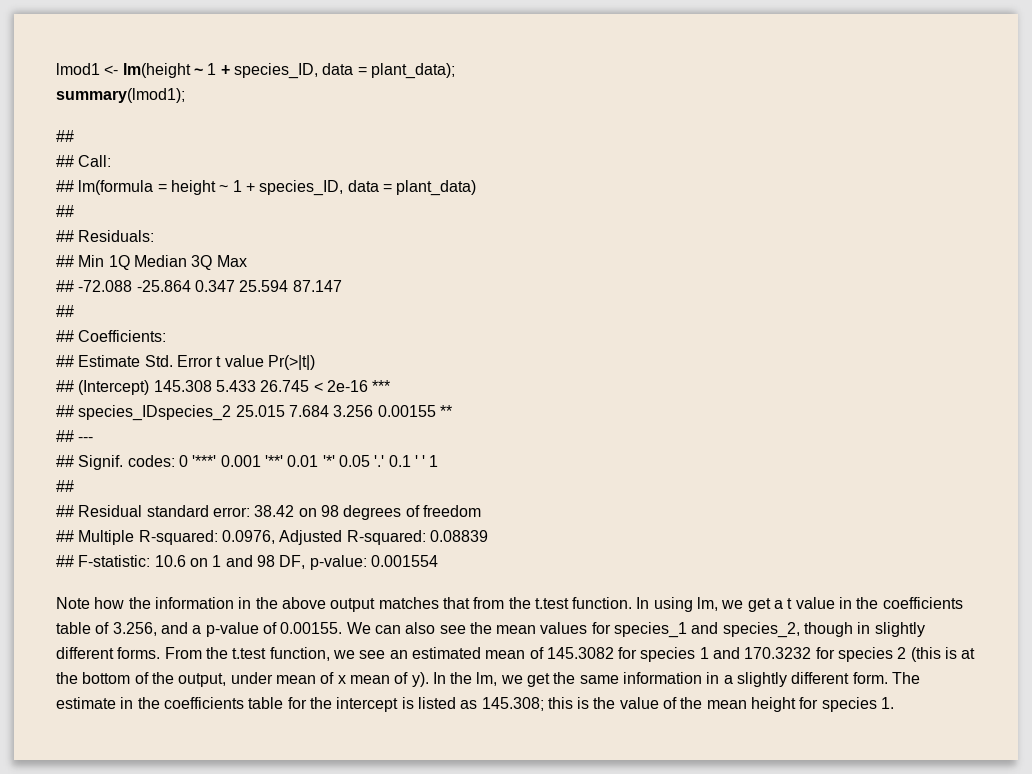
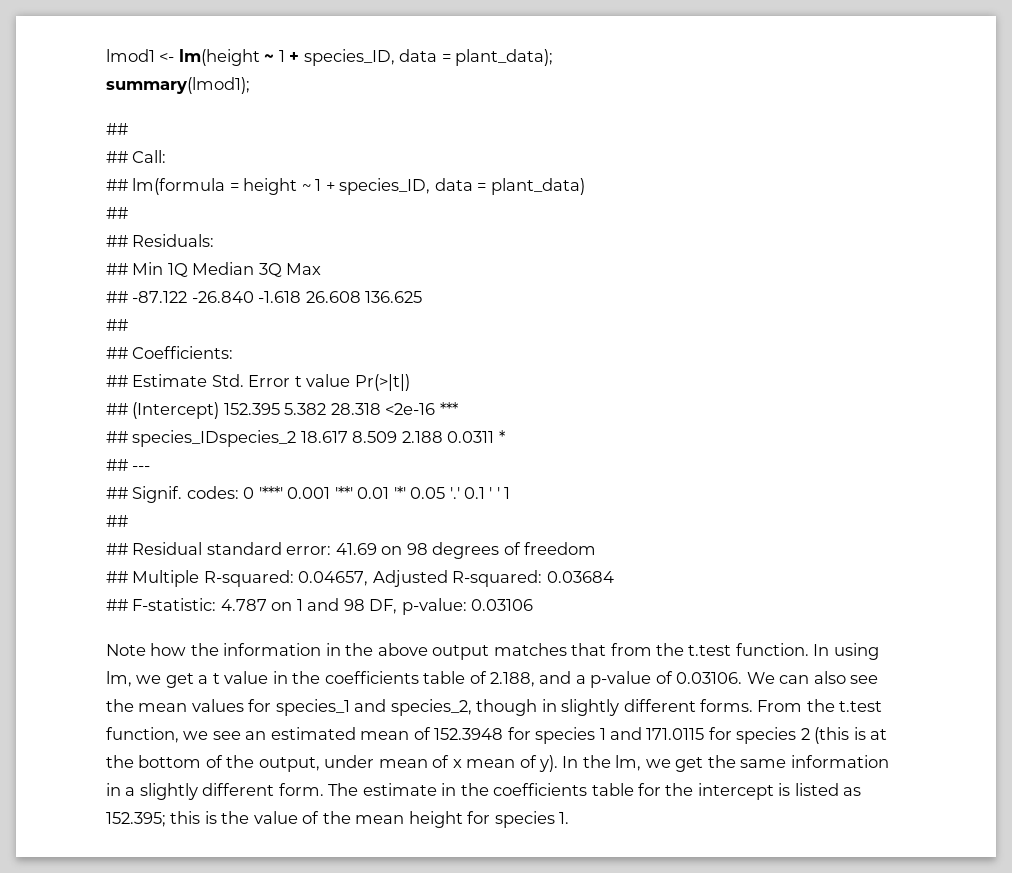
[78,280,342,292] -72.088 -25.864 0.347 25.594 87.147 -> [132,291,423,303] -87.122 -26.840 -1.618 26.608 136.625
[153,380,391,392] [56,405,452,421] 145.308 5.433 26.745 < 2e-16 *** // ## species_IDspecies_2 25.015 7.684 3.256 0.00155 ** -> [223,402,458,415] [106,430,505,447] 152.395 5.382 28.318 <2e-16 *** // ## species_IDspecies_2 18.617 8.509 2.188 0.0311 *
[254,505,295,517] 38.42 -> [335,543,377,555] 41.69
[221,530,275,544] 0.0976, -> [298,571,369,586] 0.04657,
[429,530,488,542] 0.08839 -> [546,571,614,583] 0.03684
[154,555,186,567] 10.6 -> [220,599,267,611] 4.787
[370,555,438,567] 0.001554 -> [471,599,534,611] 0.03106
[112,622,157,636] 3.256, -> [490,672,536,687] 2.188,
[280,622,343,634] 0.00155. -> [676,672,743,684] 0.03106.
[546,647,614,659] 145.3082 -> [434,728,504,740] 152.3948
[744,647,812,659] 170.3232 -> [646,728,705,740] 171.0115
[481,697,544,711] 145.308; -> [106,812,166,827] 152.395;

